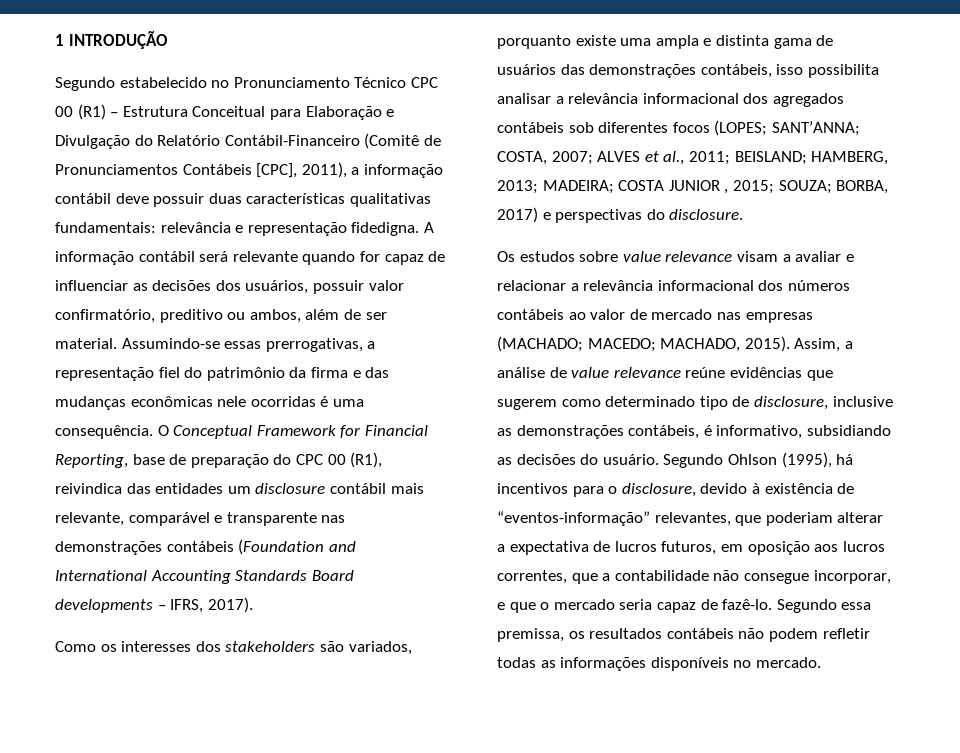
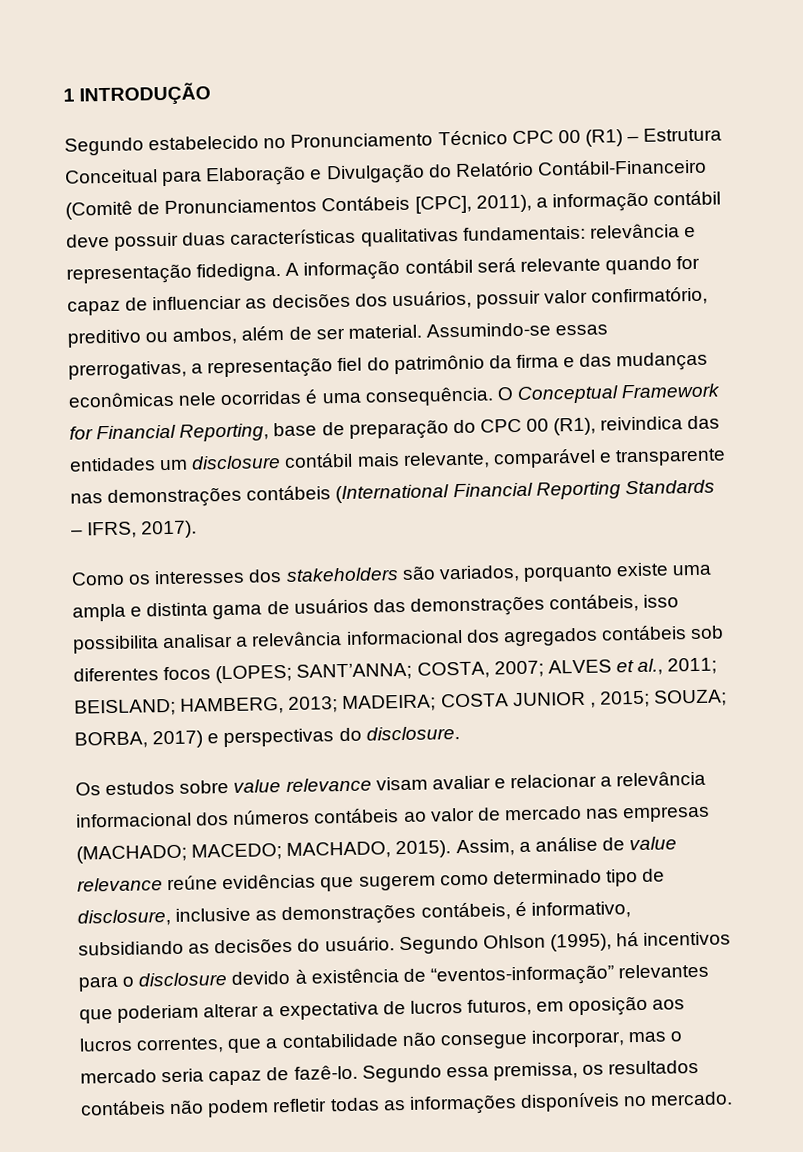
[238,539,356,555] [55,570,354,584] [55,599,153,613] (Foundation and International Accounting Standards Board developments -> [335,479,715,504] (International Financial Reporting Standards
[782,254,791,262] a -> (428, 783) none
[621,483,696,497] disclosure, -> [138,972,228,987] disclosure
[654,512,731,526] relevantes, -> [618,963,710,979] relevantes
[497,602,536,613] e que -> [628,1031,668,1043] mas

